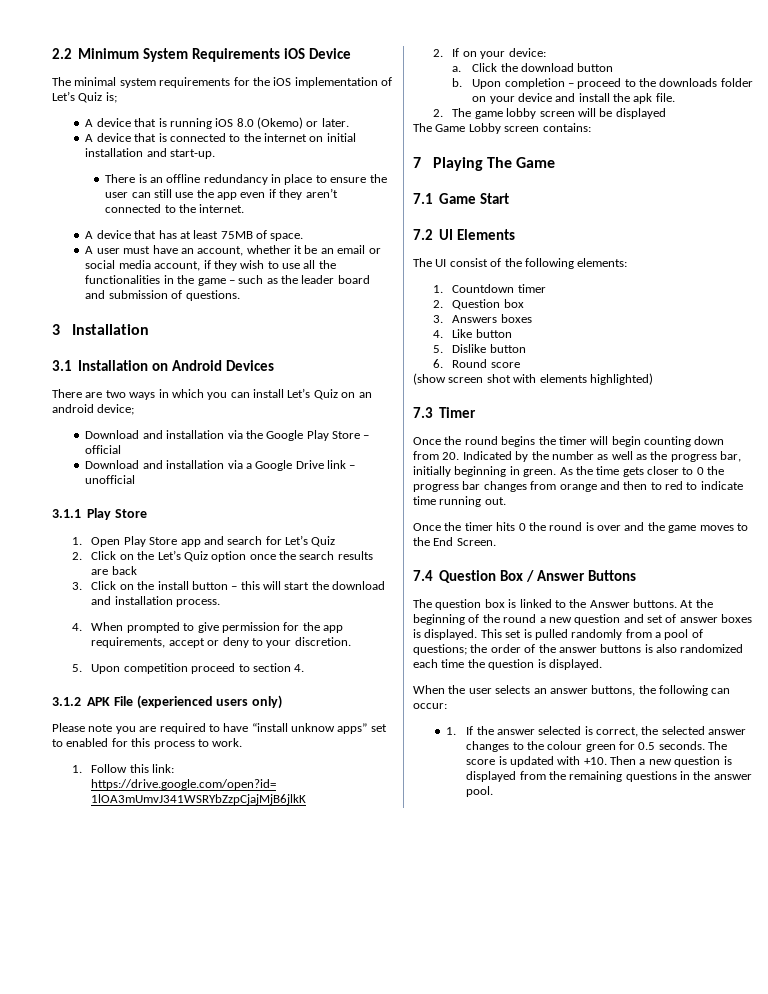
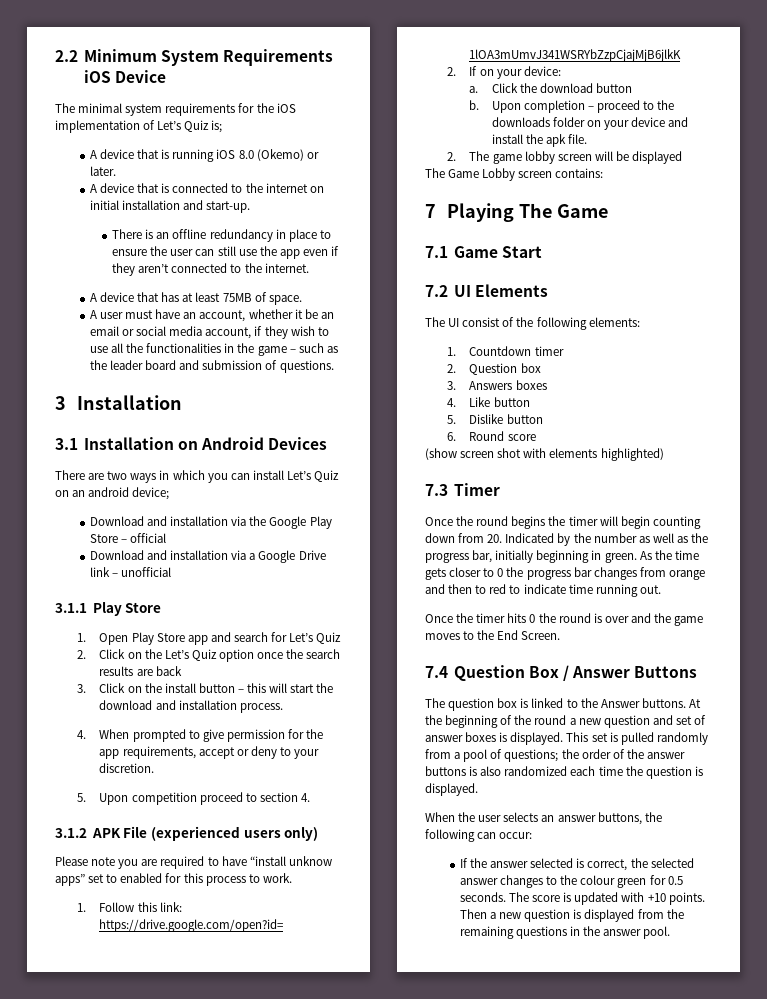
[446,727,457,735] 1. -> (533, 835) none
[583,757,607,765] +10. -> [647,892,705,905] +10 points.

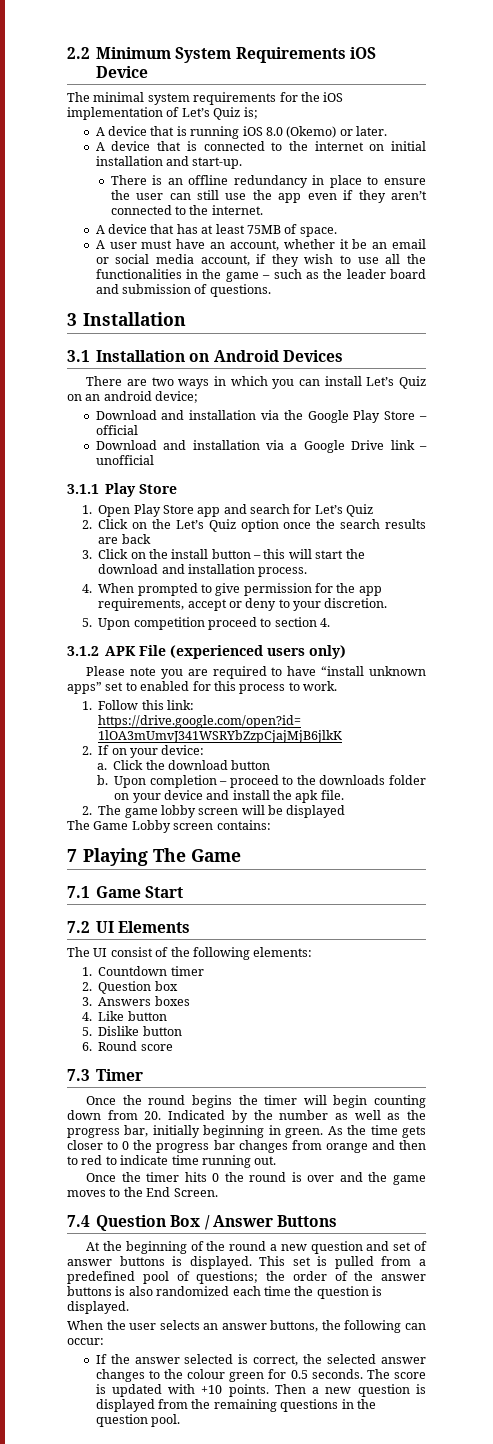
[288,856,332,866] unknow -> [368,666,426,676] unknown
[425,448,664,461] // (show screen shot with elements highlighted) -> (173, 1047) none
[425,698,686,711] The question box is linked to the Answer buttons. -> (337, 1221) none
[465,732,497,742] boxes -> [119,1256,165,1266] buttons
[656,732,708,745] randomly -> (374, 1262) none
(461, 755) none -> [67,1271,135,1284] predefined
[603,929,642,936] answer -> [95,1414,148,1427] question

